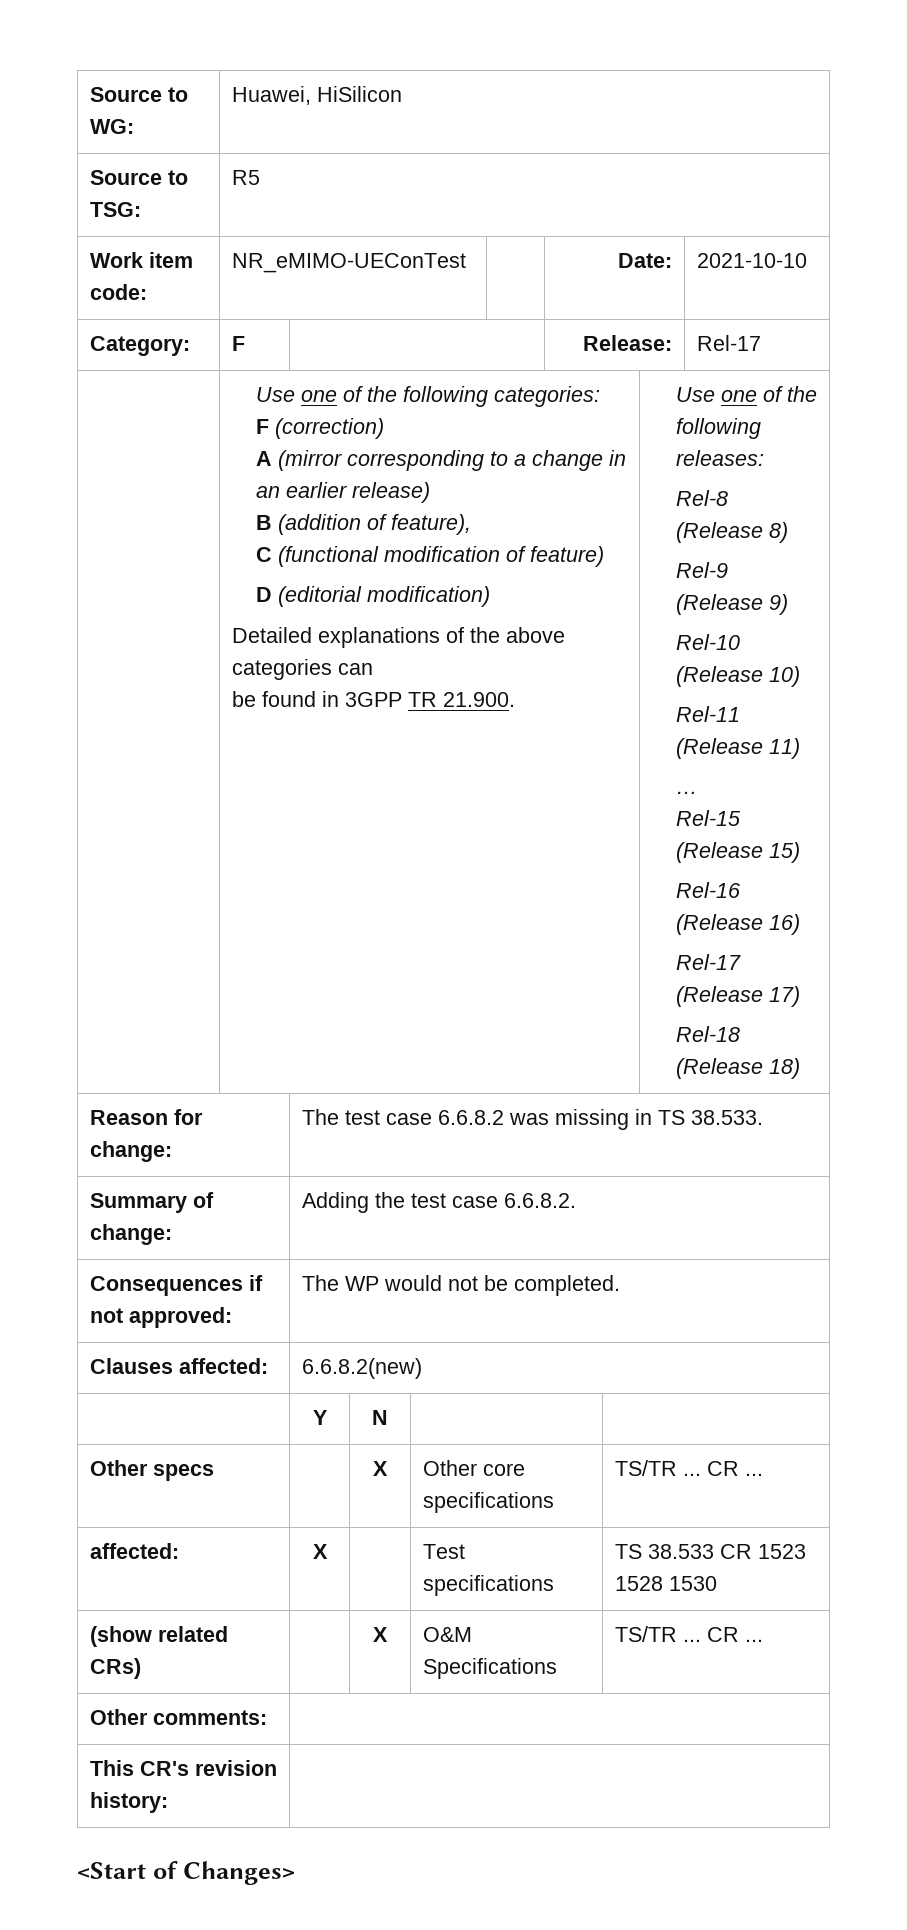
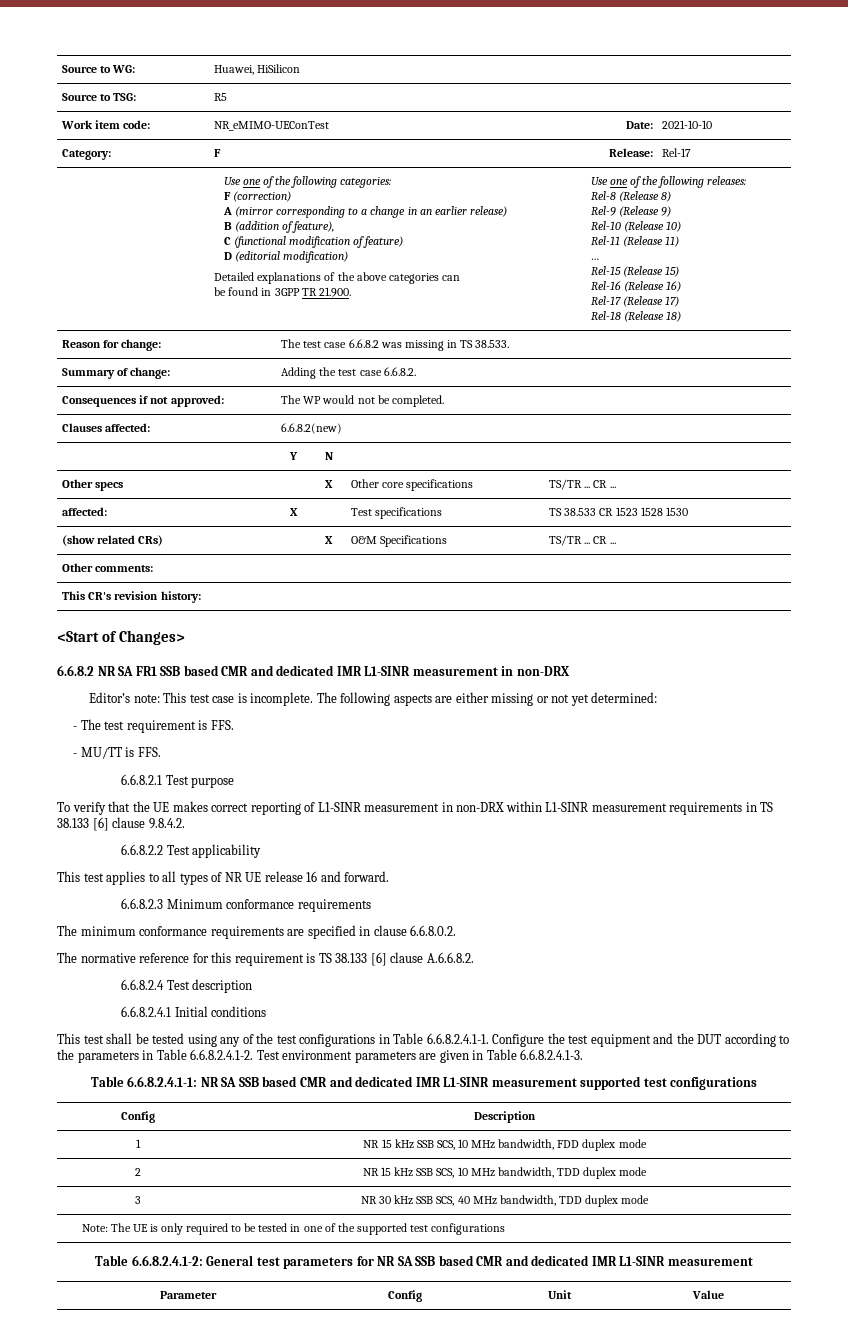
(295, 1873) none -> [57,665,569,676] [89,692,658,706] [73,719,234,733] [73,747,161,759] [121,774,235,788] [57,801,774,815] [57,817,185,831] [121,844,262,858] [57,871,390,885] [121,898,371,912] [57,925,457,939] [57,952,474,966] [121,979,253,993] [121,1006,267,1017] [57,1033,790,1047] [57,1049,584,1063] [90,1076,758,1090] [121,1111,155,1123] [474,1111,536,1123] [136,1139,141,1148] [363,1139,647,1151] [135,1168,141,1176] [362,1167,648,1179] [135,1196,141,1204] [360,1195,650,1207] [81,1223,506,1235] [95,1255,753,1269] [159,1291,217,1299] [388,1290,422,1302] [548,1290,572,1299] [692,1290,724,1299] // 6.6.8.2 NR SA FR1 SSB based CMR and dedicated IMR L1-SINR measurement in non-DRX // Editor’s note: This test case is incomplete. The following aspects are either missing or not yet determined: // - The test requirement is FFS. // - MU/TT is FFS. // 6.6.8.2.1 Test purpose // To verify that the UE makes correct reporting of L1-SINR measurement in non-DRX within L1-SINR measurement requirements in TS 38.133 [6] clause 9.8.4.2. // 6.6.8.2.2 Test applicability // This test applies to all types of NR UE release 16 and forward. // 6.6.8.2.3 Minimum conformance requirements // The minimum conformance requirements are specified in clause 6.6.8.0.2. // The normative reference for this requirement is TS 38.133 [6] clause A.6.6.8.2. // 6.6.8.2.4 Test description // 6.6.8.2.4.1 Initial conditions // This test shall be tested using any of the test configurations in Table 6.6.8.2.4.1-1. Configure the test equipment and the DUT according to the parameters in Table 6.6.8.2.4.1-2. Test environment parameters are given in Table 6.6.8.2.4.1-3. // Table 6.6.8.2.4.1-1: NR SA SSB based CMR and dedicated IMR L1-SINR measurement supported test configurations // Config | Description // 1 | NR 15 kHz SSB SCS, 10 MHz bandwidth, FDD duplex mode // 2 | NR 15 kHz SSB SCS, 10 MHz bandwidth, TDD duplex mode // 3 | NR 30 kHz SSB SCS, 40 MHz bandwidth, TDD duplex mode // Note: The UE is only required to be tested in one of the supported test configurations // Table 6.6.8.2.4.1-2: General test parameters for NR SA SSB based CMR and dedicated IMR L1-SINR measurement // Parameter | Config | Unit | Value

